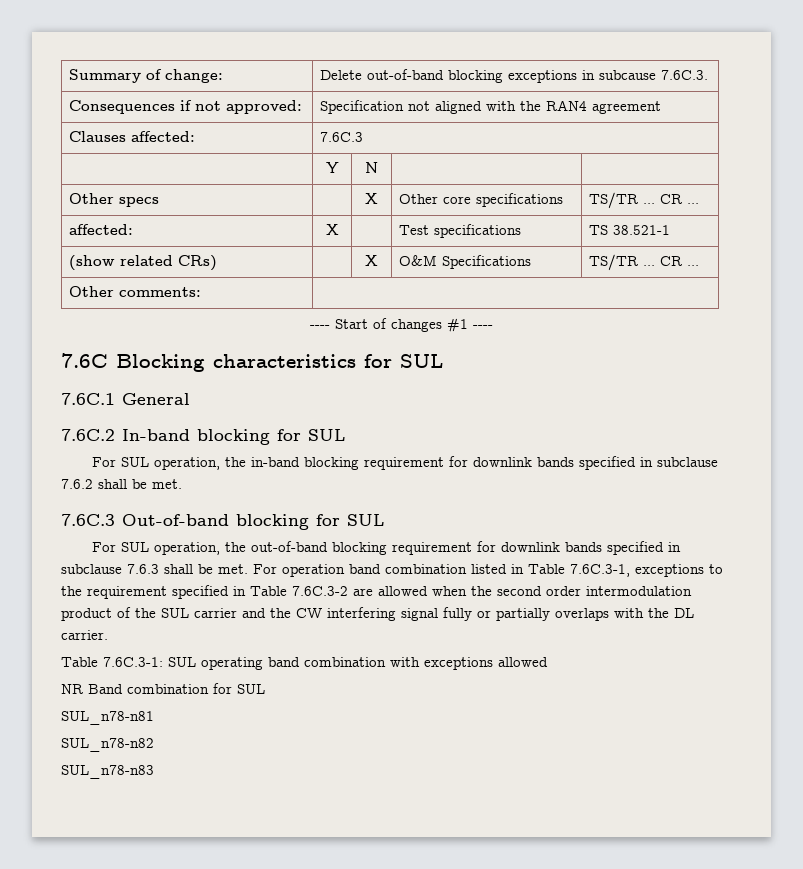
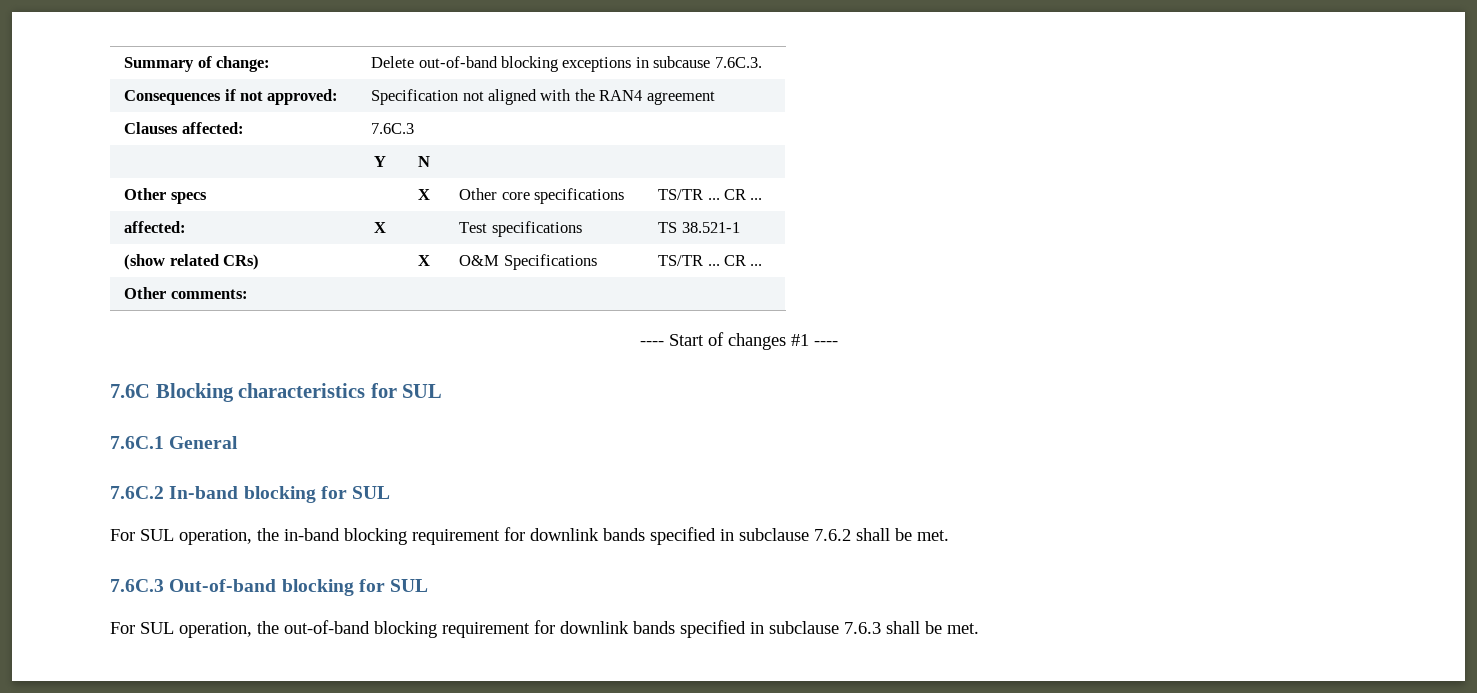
[253,564,723,577] [61,585,692,599] [61,607,694,621] [61,630,108,640] [61,657,548,670] [61,683,265,694] [61,711,154,725] [61,738,154,752] [61,765,154,779] For operation band combination listed in Table 7.6C.3-1, exceptions to the requirement specified in Table 7.6C.3-2 are allowed when the second order intermodulation product of the SUL carrier and the CW interfering signal fully or partially overlaps with the DL carrier. // Table 7.6C.3-1: SUL operating band combination with exceptions allowed // NR Band combination for SUL // SUL_n78-n81 // SUL_n78-n82 // SUL_n78-n83 -> (979, 628) none

